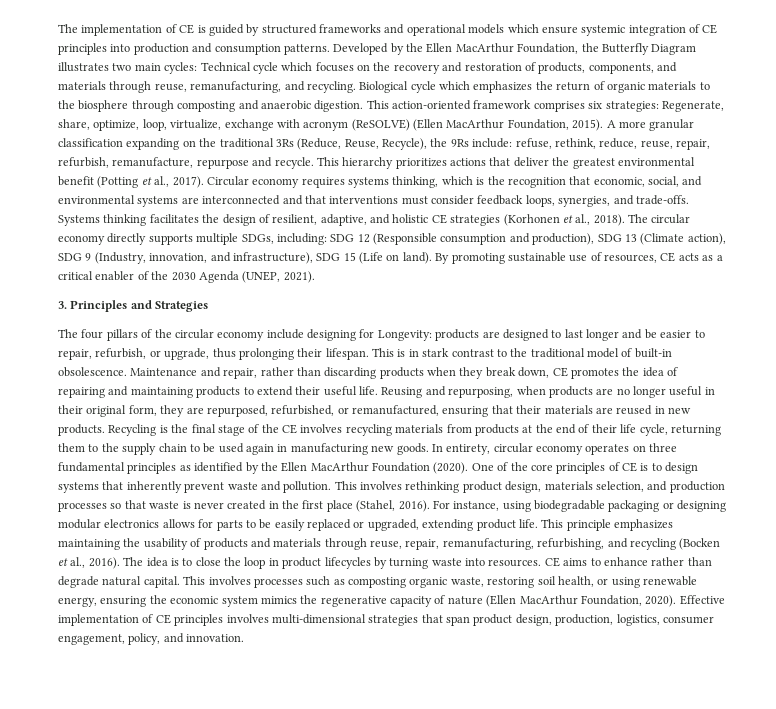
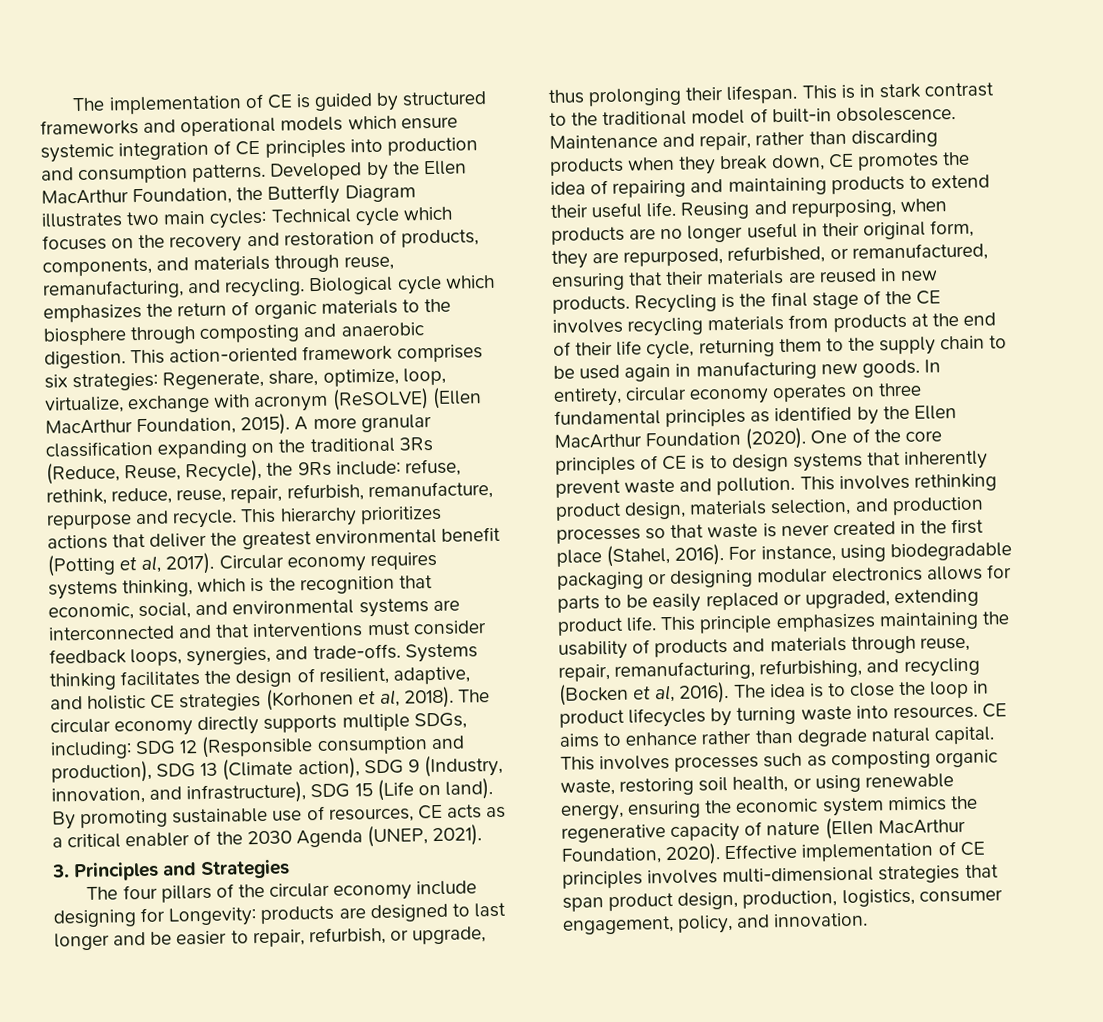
[154,176,170,187] al., -> [141,555,162,574] al,
[575,214,591,225] al., -> [379,689,400,707] al,
[70,557,86,568] al., -> [654,684,676,703] al,

